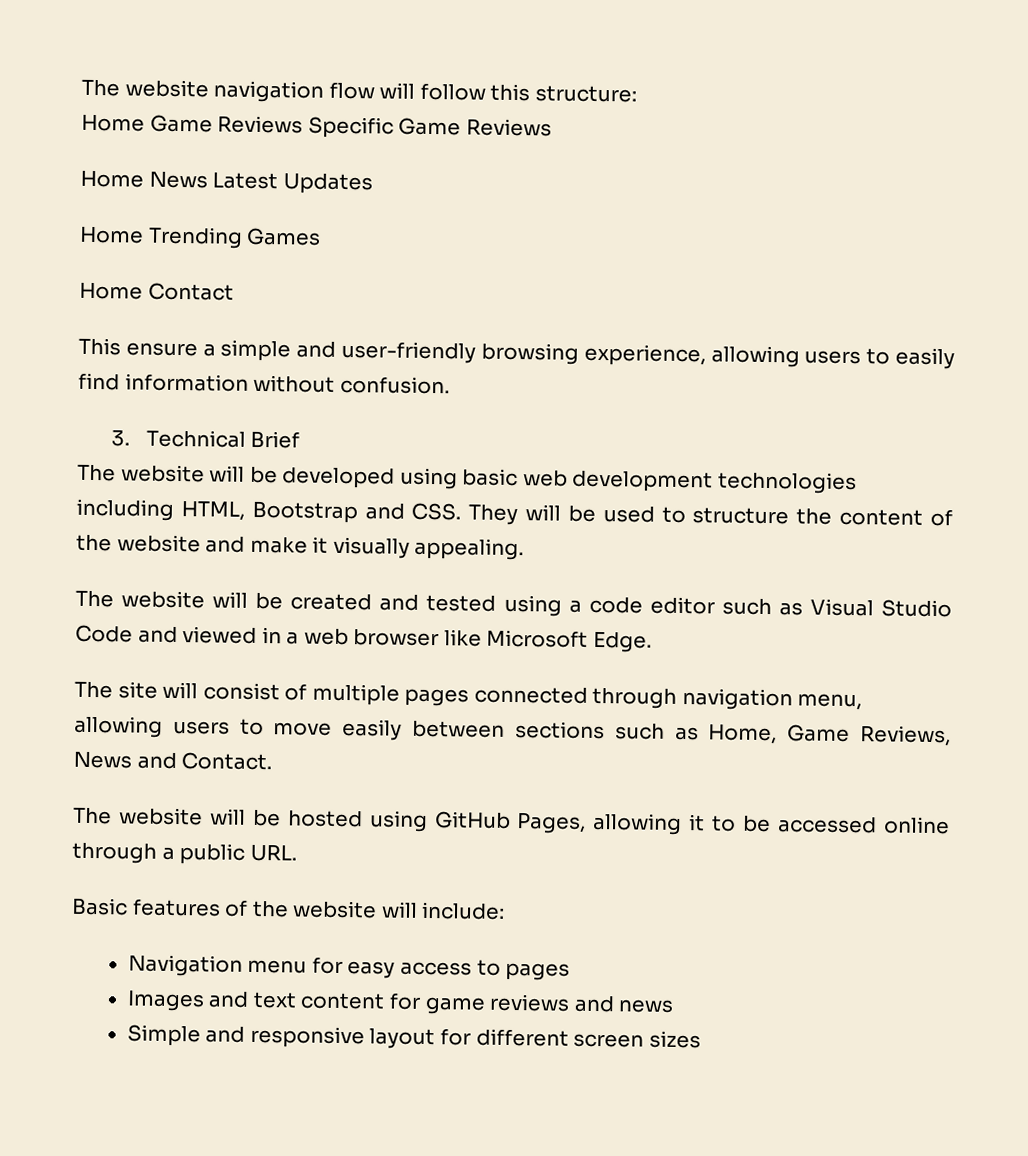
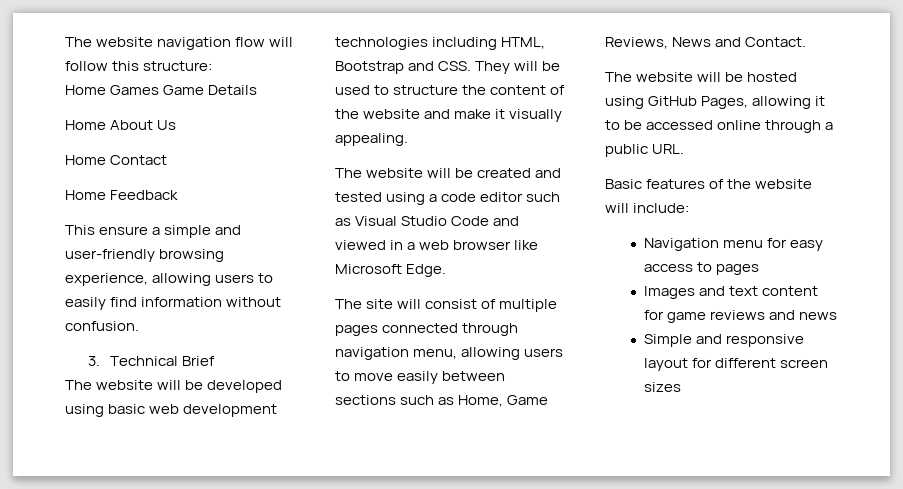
[149,114,552,139] [80,170,373,195] [79,226,322,249] Game Reviews Specific Game Reviews // Home News Latest Updates // Home Trending Games -> [110,85,258,95] [65,120,177,130] Games Game Details // Home About Us
(234, 291) none -> [65,190,179,200] // Home Feedback

